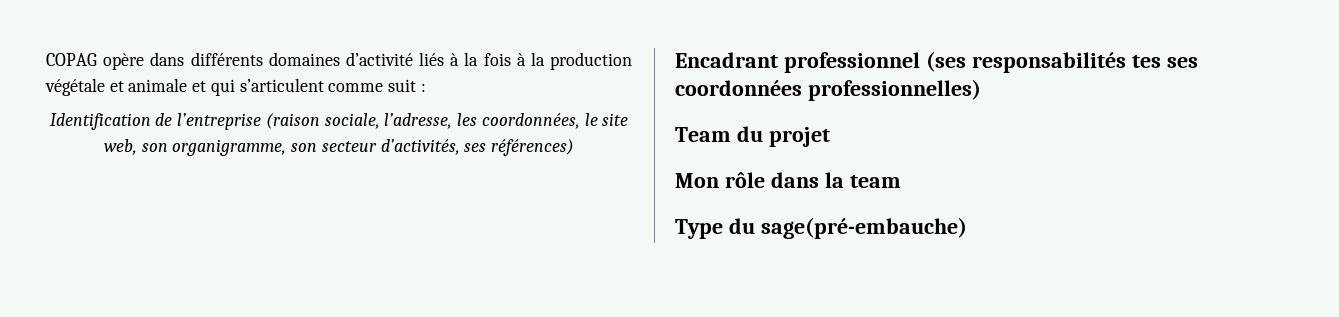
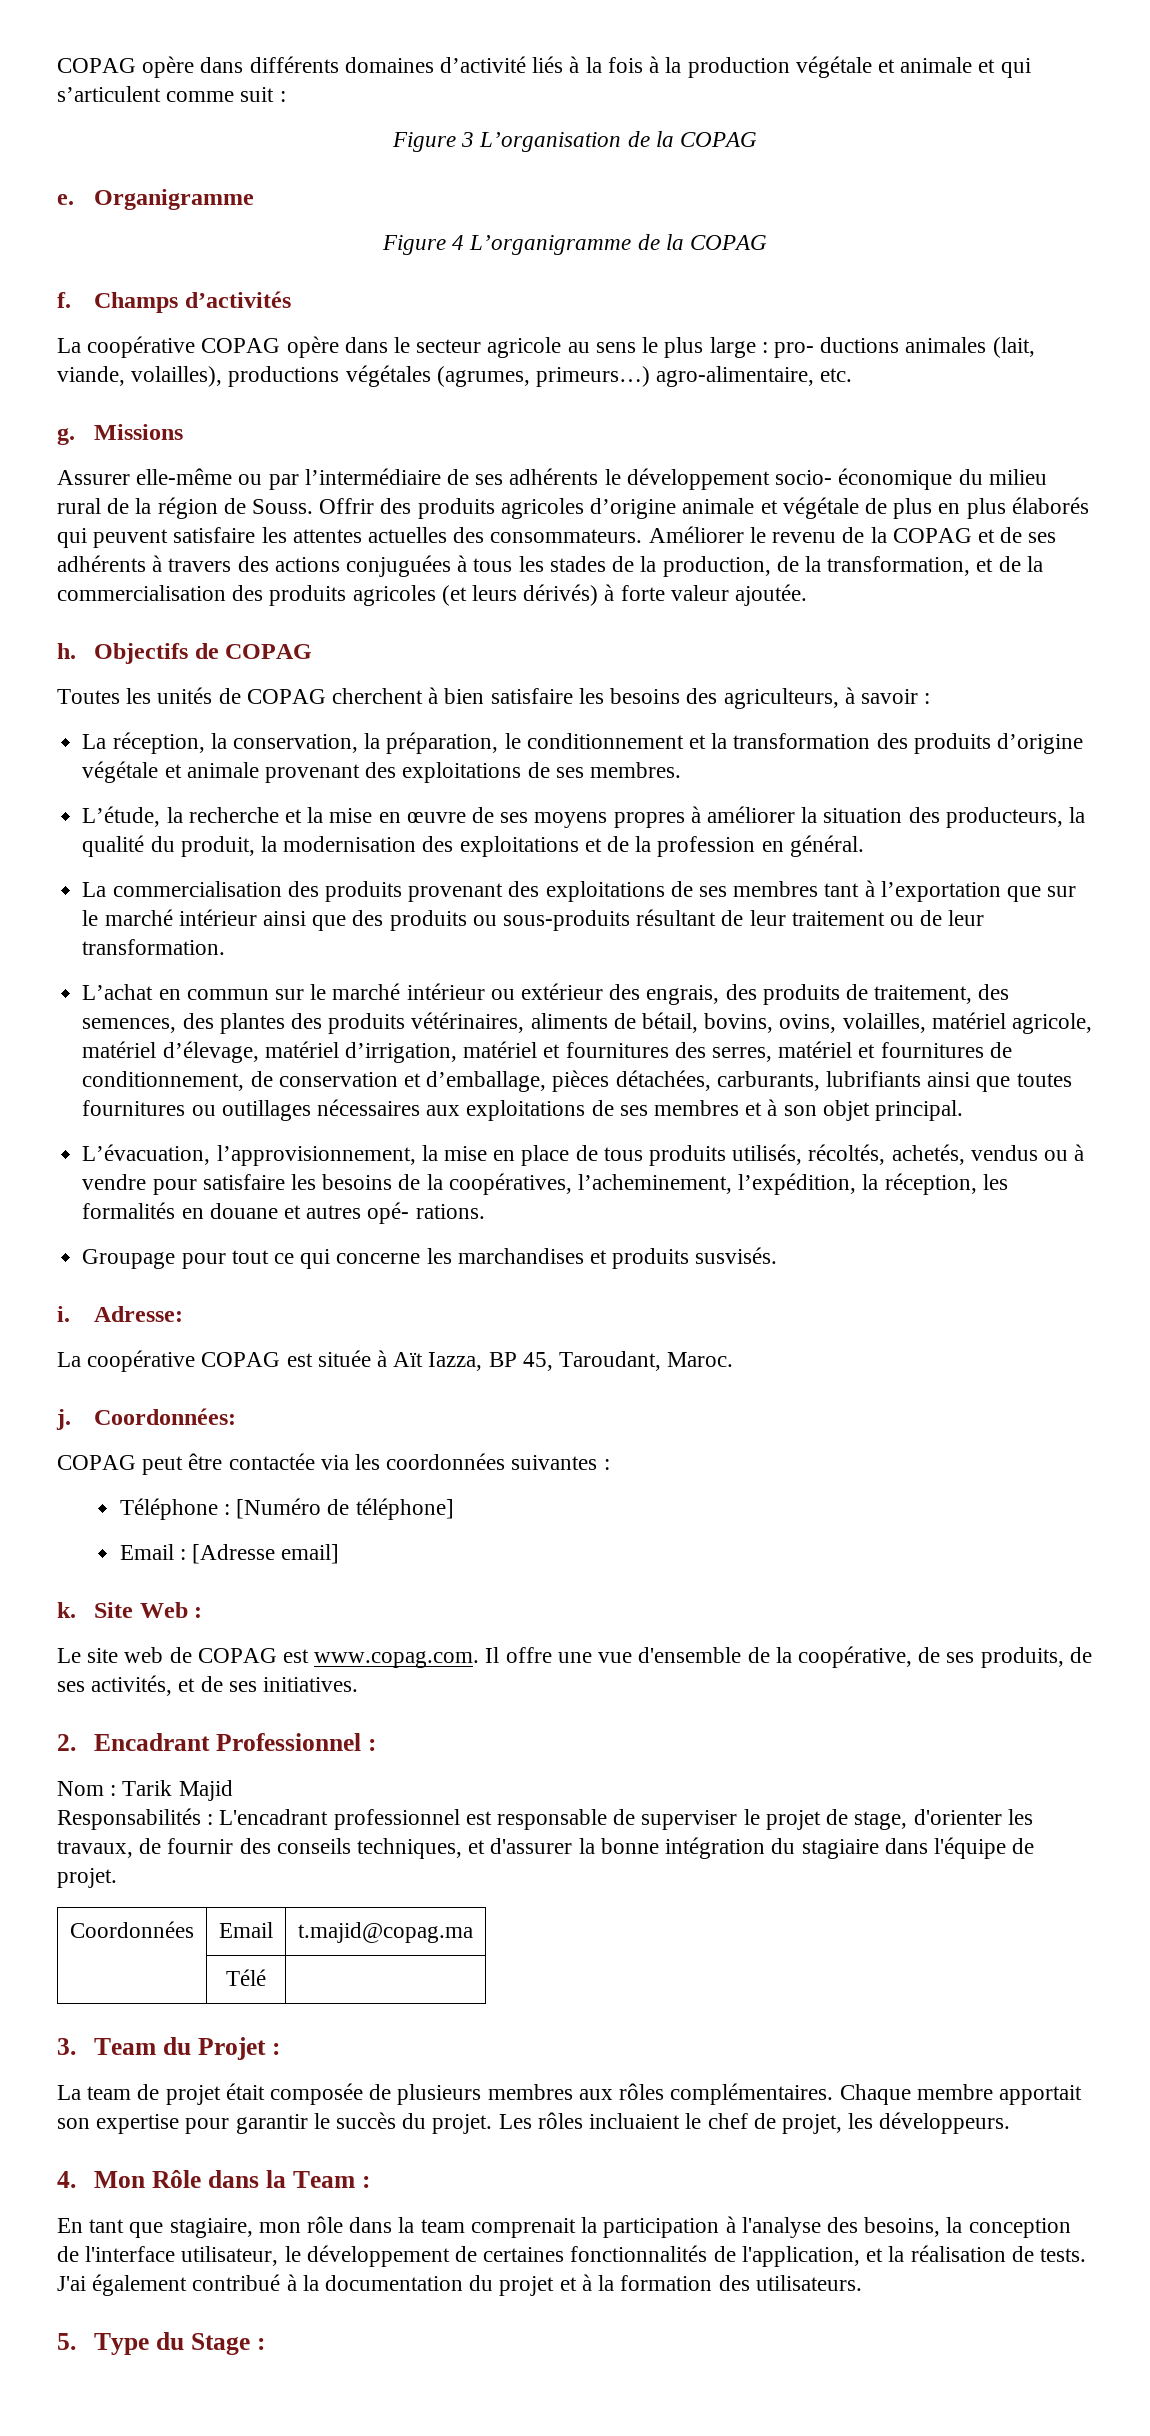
[49,113,629,130] [103,139,575,156] [675,51,1198,73] [675,79,981,101] [675,126,830,147] [675,172,901,188] [675,217,967,239] Identification de l’entreprise (raison sociale, l’adresse, les coordonnées, le site web, son organigramme, son secteur d’activités, ses références) // Encadrant professionnel (ses responsabilités tes ses coordonnées professionnelles) // Team du projet // Mon rôle dans la team // Type du sage(pré-embauche) -> [391,131,758,152] [57,189,255,210] [381,234,768,255] [57,291,291,313] [57,336,1035,358] [57,365,853,387] [57,424,184,445] [57,468,1047,490] [57,497,1089,519] [57,526,1057,548] [57,555,1043,577] [57,584,808,606] [57,643,313,664] [57,687,931,709] [82,732,1084,754] [82,761,681,783] [82,806,1086,828] [82,835,864,857] [82,880,1077,902] [82,909,985,931] [82,939,226,955] [82,983,1010,1005] [82,1012,1093,1034] [82,1041,1012,1063] [82,1070,1072,1092] [82,1099,964,1121] [82,1144,1085,1166] [82,1173,1008,1195] [82,1202,485,1224] [82,1247,778,1269] [57,1306,184,1322] [57,1350,734,1372] [56,1408,237,1430] [57,1453,610,1475] [119,1498,454,1520] [119,1544,340,1564] [57,1602,203,1618] [57,1646,1092,1668] [57,1675,359,1696] [57,1733,377,1751] [57,1780,233,1801] [57,1808,1033,1830] [57,1837,1035,1859] [57,1868,117,1888] [70,1921,194,1938] [219,1922,273,1938] [298,1922,473,1943] [226,1969,266,1986] [57,2037,281,2060] [57,2083,1082,2105] [57,2112,1011,2134] [57,2170,370,2188] [57,2216,1071,2238] [57,2245,1086,2267] [57,2274,862,2296] [57,2332,266,2355] Figure 3 L’organisation de la COPAG // e. Organigramme // Figure 4 L’organigramme de la COPAG // f. Champs d’activités // La coopérative COPAG opère dans le secteur agricole au sens le plus large : pro- ductions animales (lait, viande, volailles), productions végétales (agrumes, primeurs…) agro-alimentaire, etc. // g. Missions // Assurer elle-même ou par l’intermédiaire de ses adhérents le développement socio- économique du milieu rural de la région de Souss. Offrir des produits agricoles d’origine animale et végétale de plus en plus élaborés qui peuvent satisfaire les attentes actuelles des consommateurs. Améliorer le revenu de la COPAG et de ses adhérents à travers des actions conjuguées à tous les stades de la production, de la transformation, et de la commercialisation des produits agricoles (et leurs dérivés) à forte valeur ajoutée. // h. Objectifs de COPAG // Toutes les unités de COPAG cherchent à bien satisfaire les besoins des agriculteurs, à savoir : // La réception, la conservation, la préparation, le conditionnement et la transformation des produits d’origine végétale et animale provenant des exploitations de ses membres. // L’étude, la recherche et la mise en œuvre de ses moyens propres à améliorer la situation des producteurs, la qualité du produit, la modernisation des exploitations et de la profession en général. // La commercialisation des produits provenant des exploitations de ses membres tant à l’exportation que sur le marché intérieur ainsi que des produits ou sous-produits résultant de leur traitement ou de leur transformation. // L’achat en commun sur le marché intérieur ou extérieur des engrais, des produits de traitement, des semences, des plantes des produits vétérinaires, aliments de bétail, bovins, ovins, volailles, matériel agricole, matériel d’élevage, matériel d’irrigation, matériel et fournitures des serres, matériel et fournitures de conditionnement, de conservation et d’emballage, pièces détachées, carburants, lubrifiants ainsi que toutes fournitures ou outillages nécessaires aux exploitations de ses membres et à son objet principal. // L’évacuation, l’approvisionnement, la mise en place de tous produits utilisés, récoltés, achetés, vendus ou à vendre pour satisfaire les besoins de la coopératives, l’acheminement, l’expédition, la réception, les formalités en douane et autres opé- rations. // Groupage pour tout ce qui concerne les marchandises et produits susvisés. // i. Adresse: // La coopérative COPAG est située à Aït Iazza, BP 45, Taroudant, Maroc. // j. Coordonnées: // COPAG peut être contactée via les coordonnées suivantes : // Téléphone : [Numéro de téléphone] // Email : [Adresse email] // k. Site Web : // Le site web de COPAG est www.copag.com. Il offre une vue d'ensemble de la coopérative, de ses produits, de ses activités, et de ses initiatives. // 2. Encadrant Professionnel : // Nom : Tarik Majid // Responsabilités : L'encadrant professionnel est responsable de superviser le projet de stage, d'orienter les travaux, de fournir des conseils techniques, et d'assurer la bonne intégration du stagiaire dans l'équipe de projet. // Coordonnées | Email | t.majid@copag.ma // | Télé | // 3. Team du Projet : // La team de projet était composée de plusieurs membres aux rôles complémentaires. Chaque membre apportait son expertise pour garantir le succès du projet. Les rôles incluaient le chef de projet, les développeurs. // 4. Mon Rôle dans la Team : // En tant que stagiaire, mon rôle dans la team comprenait la participation à l'analyse des besoins, la conception de l'interface utilisateur, le développement de certaines fonctionnalités de l'application, et la réalisation de tests. J'ai également contribué à la documentation du projet et à la formation des utilisateurs. // 5. Type du Stage :

